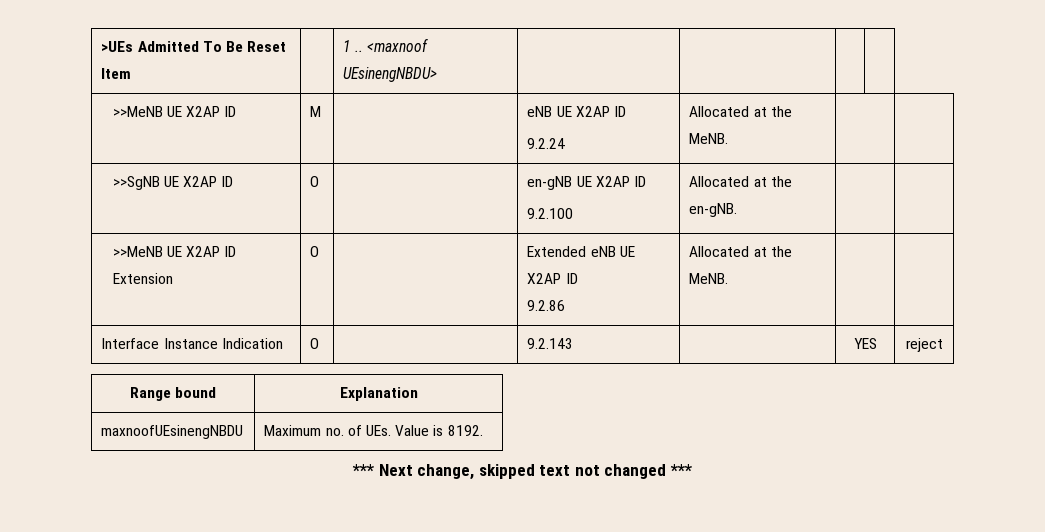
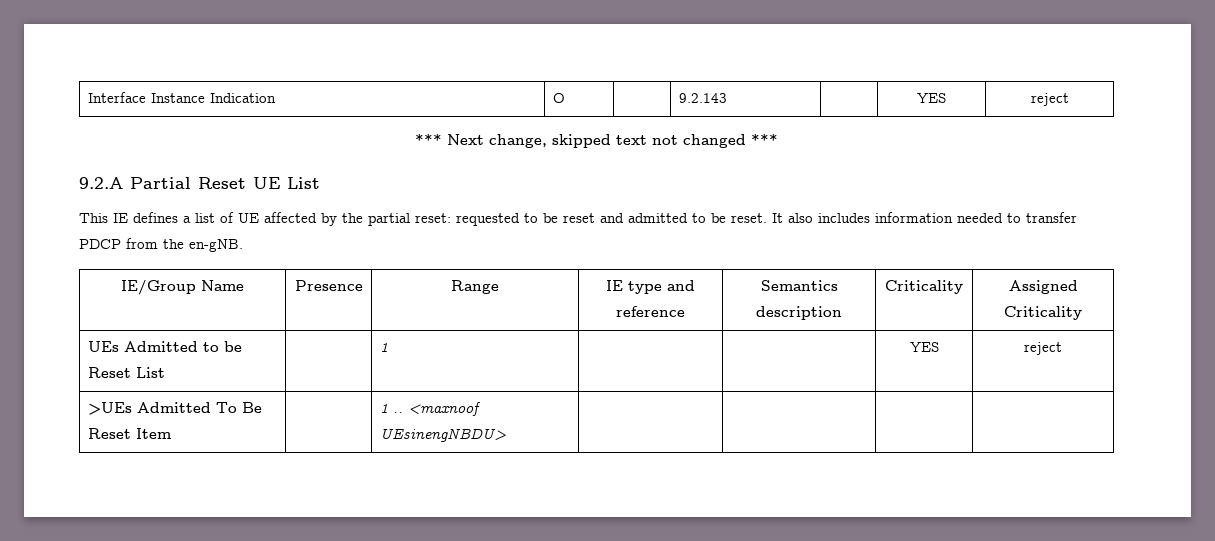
(101, 46) none -> [87,92,276,103] [552,93,565,103] [678,93,727,103] [917,93,946,103] [1030,93,1069,106] [415,134,778,148] [79,177,320,189] [79,212,1077,226] [79,238,243,252] [121,280,244,295] [294,280,363,291] [451,280,499,294] [606,280,695,294] [616,306,685,317] [760,280,838,291] [756,306,842,320] [885,280,963,294] [1008,280,1078,294] [1004,306,1082,320] [87,341,242,352] [87,367,165,378] [379,342,388,352] [909,342,939,352] [1024,342,1062,355] Interface Instance Indication | O | | 9.2.143 | | YES | reject // *** Next change, skipped text not changed *** // 9.2.A Partial Reset UE List // This IE defines a list of UE affected by the partial reset: requested to be reset and admitted to be reset. It also includes information needed to transfer PDCP from the en-gNB. // IE/Group Name | Presence | Range | IE type and reference | Semantics description | Criticality | Assigned Criticality // UEs Admitted to be Reset List | | 1 | | | YES | reject //
[112,106,237,117] [310,106,322,117] [527,106,626,117] [527,138,566,149] [689,106,792,117] [689,133,729,144] [112,176,234,190] [310,176,320,187] [527,176,646,190] [527,208,574,219] [689,176,792,187] [689,203,738,217] [112,246,237,257] [112,273,173,284] [310,246,320,257] [527,246,635,257] [527,273,578,284] [527,300,566,311] [689,246,792,257] [689,273,729,284] [101,338,283,349] [310,338,320,349] [527,338,574,349] [853,338,877,349] [905,338,943,352] [129,387,217,401] [339,387,418,401] [101,425,244,439] [264,425,483,436] [351,464,693,480] // >>MeNB UE X2AP ID | M | | eNB UE X2AP ID // 9.2.24 | Allocated at the MeNB. | | // >>SgNB UE X2AP ID | O | | en-gNB UE X2AP ID // 9.2.100 | Allocated at the en-gNB. | | // >>MeNB UE X2AP ID Extension | O | | Extended eNB UE X2AP ID // 9.2.86 | Allocated at the MeNB. | | // Interface Instance Indication | O | | 9.2.143 | | YES | reject // Range bound | Explanation // maxnoofUEsinengNBDU | Maximum no. of UEs. Value is 8192. // *** Next change, skipped text not changed *** -> (506, 435) none

